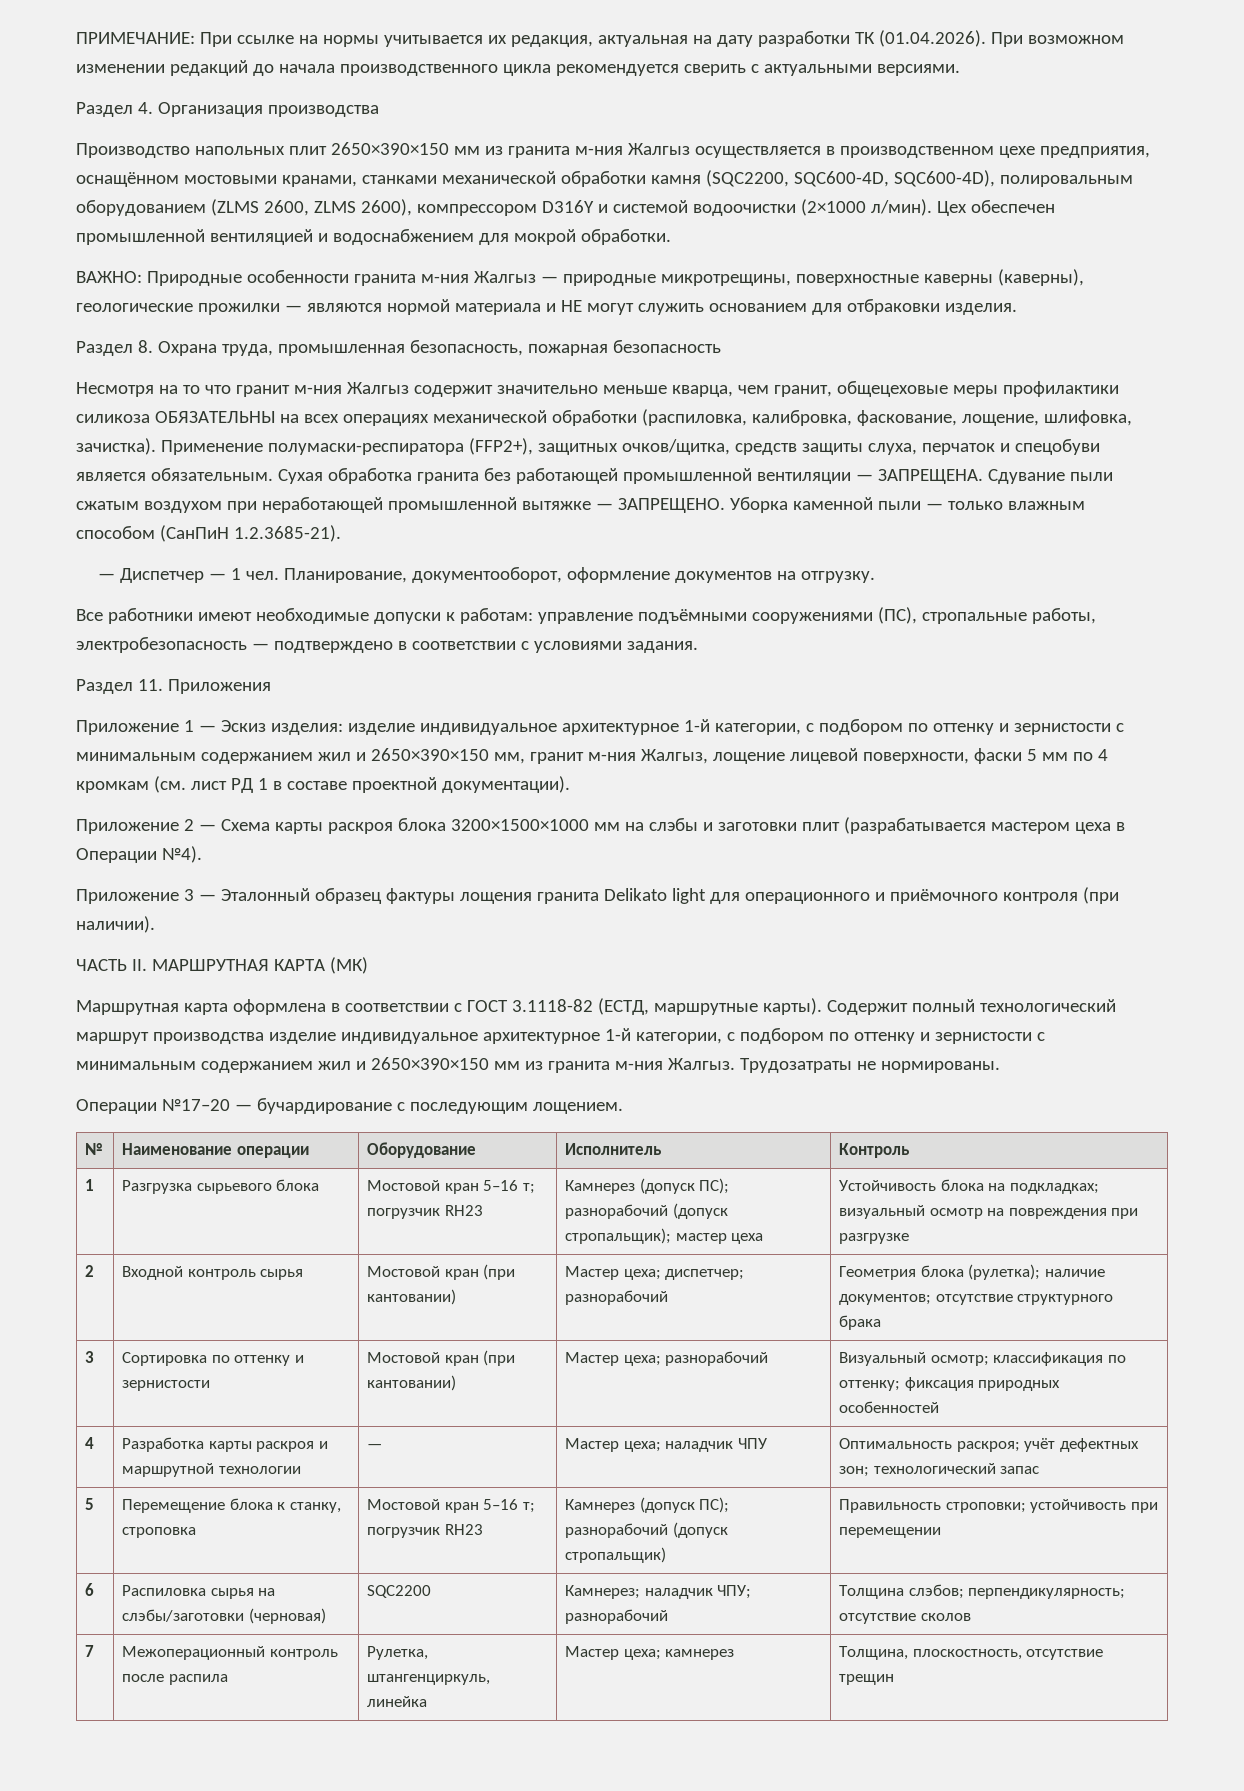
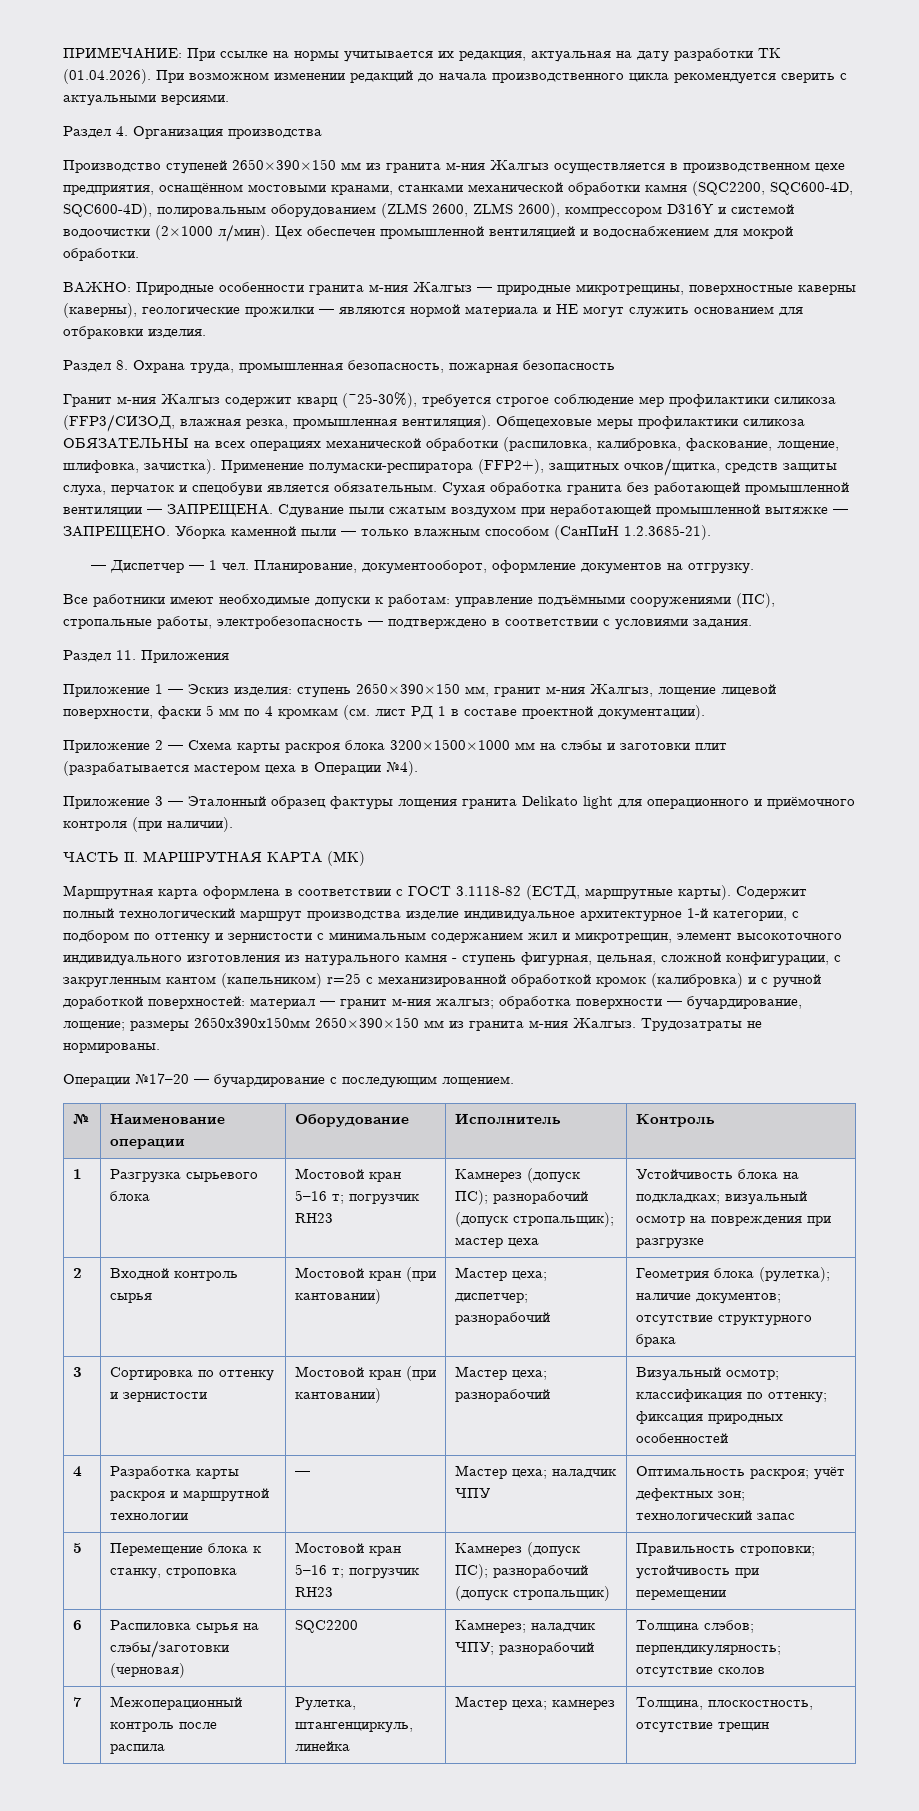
[194,146,327,155] напольных плит -> [166,160,227,174] ступеней
[76,381,948,397] Несмотря на то что гранит м-ния Жалгыз содержит значительно меньше кварца, чем гранит, общецеховые -> [63,392,836,408] [63,414,592,432] Гранит м-ния Жалгыз содержит кварц (~25-30%), требуется строгое соблюдение мер профилактики силикоза (FFP3/СИЗОД, влажная резка, промышленная вентиляция). Общецеховые
[347,719,1124,735] [76,752,366,764] изделие индивидуальное архитектурное 1-й категории, с подбором по оттенку и зернистости с минимальным содержанием жил и -> [297,687,351,698] ступень
(366, 1065) none -> [575,932,842,943] [63,952,841,966] [63,973,821,988] [63,996,802,1010] [63,1017,310,1031] микротрещин, элемент высокоточного индивидуального изготовления из натурального камня - ступень фигурная, цельная, сложной конфигурации, с закругленным кантом (капельником) r=25 с механизированной обработкой кромок (калибровка) и с ручной доработкой поверхностей: материал — гранит м-ния жалгыз; обработка поверхности — бучардирование, лощение; размеры 2650х390х150мм

